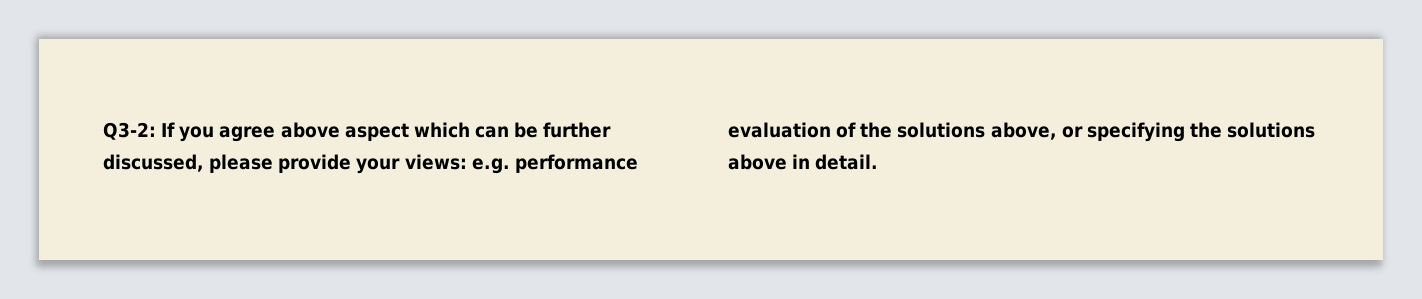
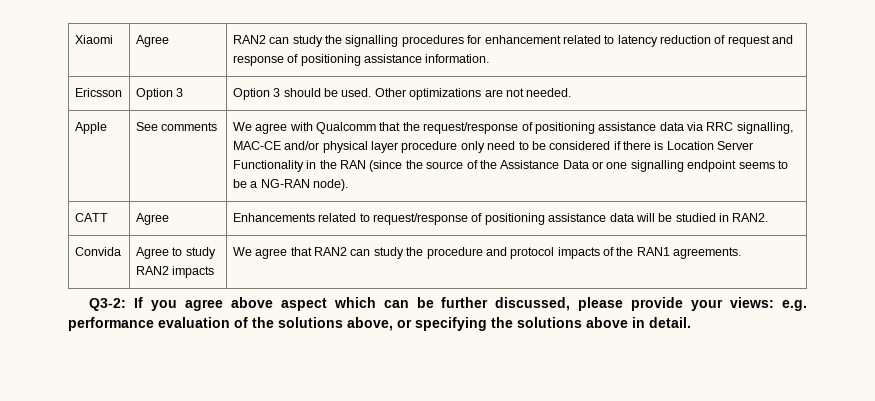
(103, 131) none -> [74,35,113,44] [135,35,169,47] [232,35,794,47] [232,54,490,66] [74,88,122,97] [135,88,184,100] [232,88,572,100] [74,122,107,134] [135,122,218,131] [232,122,793,134] [232,141,754,153] [232,160,788,172] [232,179,349,191] [74,213,108,222] [135,213,169,225] [232,213,769,225] [74,247,121,256] [135,247,216,259] [135,266,215,278] [232,247,742,259] Xiaomi | Agree | RAN2 can study the signalling procedures for enhancement related to latency reduction of request and response of positioning assistance information. // Ericsson | Option 3 | Option 3 should be used. Other optimizations are not needed. // Apple | See comments | We agree with Qualcomm that the request/response of positioning assistance data via RRC signalling, MAC-CE and/or physical layer procedure only need to be considered if there is Location Server Functionality in the RAN (since the source of the Assistance Data or one signalling endpoint seems to be a NG-RAN node). // CATT | Agree | Enhancements related to request/response of positioning assistance data will be studied in RAN2. // Convida | Agree to study RAN2 impacts | We agree that RAN2 can study the procedure and protocol impacts of the RAN1 agreements. //

